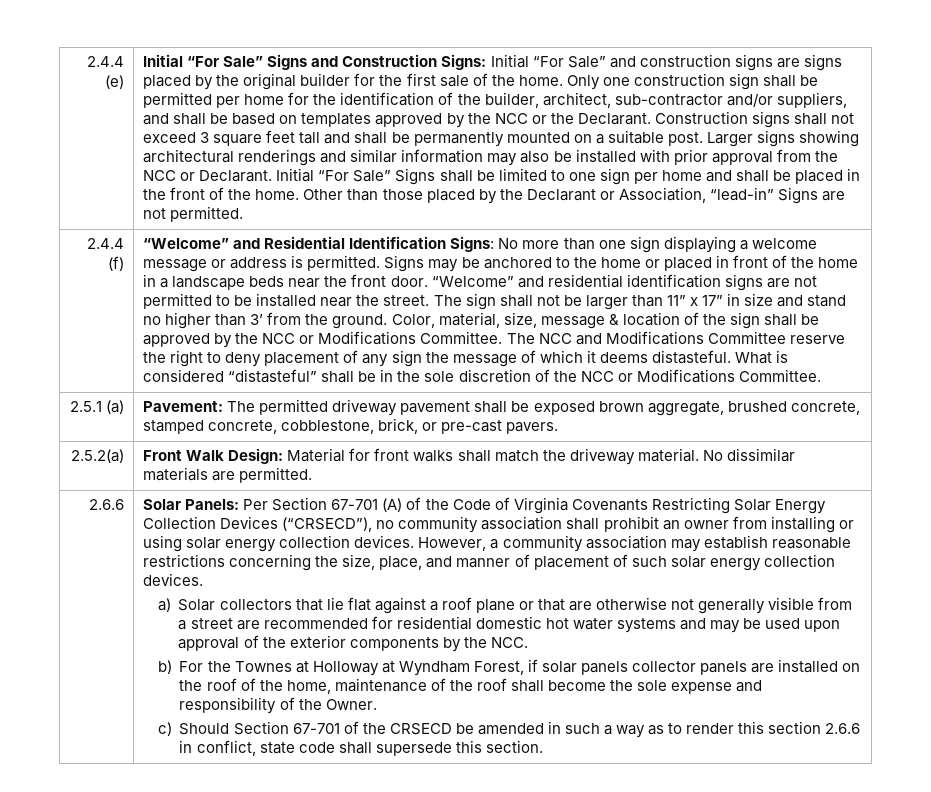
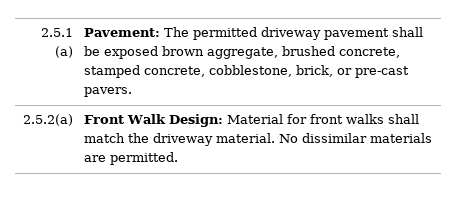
[86,56,124,67] [104,75,124,89] [143,54,842,71] [143,73,819,90] [143,92,847,108] [143,111,854,128] [143,130,859,147] [143,149,838,166] [143,168,861,185] [143,187,845,204] [143,206,244,222] [86,238,124,249] [107,256,124,271] [143,236,817,253] [143,255,859,272] [143,274,817,291] [143,293,847,310] [143,312,820,329] [143,331,845,348] [143,350,788,367] [143,369,821,383] 2.4.4 (e) | Initial “For Sale” Signs and Construction Signs: Initial “For Sale” and construction signs are signs placed by the original builder for the first sale of the home. Only one construction sign shall be permitted per home for the identification of the builder, architect, sub-contractor and/or suppliers, and shall be based on templates approved by the NCC or the Declarant. Construction signs shall not exceed 3 square feet tall and shall be permanently mounted on a suitable post. Larger signs showing architectural renderings and similar information may also be installed with prior approval from the NCC or Declarant. Initial “For Sale” Signs shall be limited to one sign per home and shall be placed in the front of the home. Other than those placed by the Declarant or Association, “lead-in” Signs are not permitted. // 2.4.4 (f) | “Welcome” and Residential Identification Signs: No more than one sign displaying a welcome message or address is permitted. Signs may be anchored to the home or placed in front of the home in a landscape beds near the front door. “Welcome” and residential identification signs are not permitted to be installed near the street. The sign shall not be larger than 11” x 17” in size and stand no higher than 3’ from the ground. Color, material, size, message & location of the sign shall be approved by the NCC or Modifications Committee. The NCC and Modifications Committee reserve the right to deny placement of any sign the message of which it deems distasteful. What is considered “distasteful” shall be in the sole discretion of the NCC or Modifications Committee. // -> (41, 32) none
[88,499,124,510] [143,497,826,514] [143,516,854,533] [143,535,851,552] [143,554,835,571] [143,573,204,586] [157,597,853,614] [178,616,841,633] [178,635,528,652] [157,659,861,676] [179,678,763,694] [179,697,377,714] [157,721,861,738] [179,740,543,756] // 2.6.6 | Solar Panels: Per Section 67-701 (A) of the Code of Virginia Covenants Restricting Solar Energy Collection Devices (“CRSECD”), no community association shall prohibit an owner from installing or using solar energy collection devices. However, a community association may establish reasonable restrictions concerning the size, place, and manner of placement of such solar energy collection devices. // a) Solar collectors that lie flat against a roof plane or that are otherwise not generally visible from a street are recommended for residential domestic hot water systems and may be used upon approval of the exterior components by the NCC. // b) For the Townes at Holloway at Wyndham Forest, if solar panels collector panels are installed on the roof of the home, maintenance of the roof shall become the sole expense and responsibility of the Owner. // c) Should Section 67-701 of the CRSECD be amended in such a way as to render this section 2.6.6 in conflict, state code shall supersede this section. -> (178, 158) none

